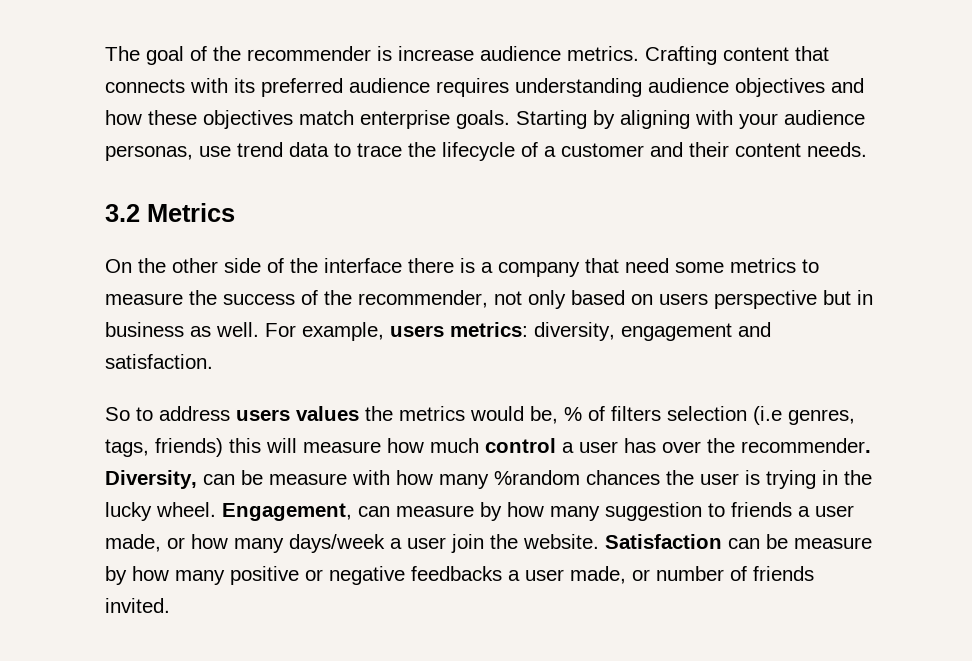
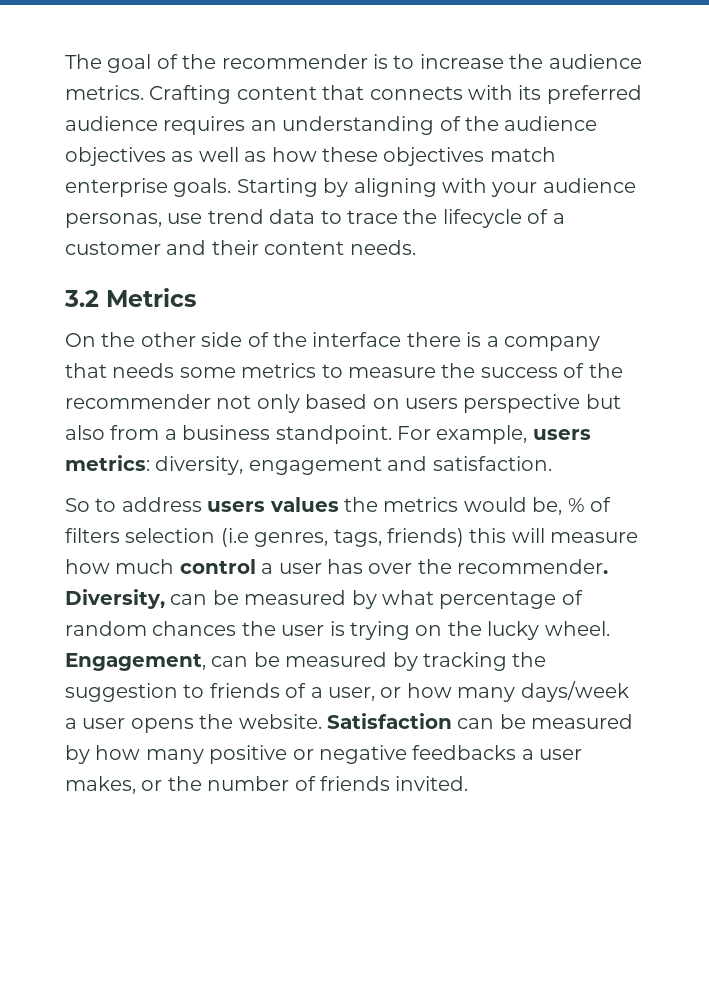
[398,46,474,61] increase -> [393,54,544,69] to increase the
[515,78,864,97] understanding audience objectives and -> [250,116,598,135] [65,147,267,166] an understanding of the audience objectives as well as
[625,258,669,273] need -> [112,363,175,378] needs
[358,290,488,308] recommender, -> [65,394,211,409] recommender
[857,290,873,305] [105,322,259,337] in business as well. -> [65,425,392,444] also from a business standpoint.
[269,470,580,489] measure with how many %random -> [244,590,583,609] [65,621,147,636] measured by what percentage of random
[822,470,838,485] in -> [415,625,443,636] on
[396,502,854,521] [105,534,161,552] measure by how many suggestion to friends a user made, -> [253,652,547,671] [65,683,375,702] be measured by tracking the suggestion to friends of a user,
[451,534,484,553] join -> [130,718,194,733] opens
[794,537,872,549] measure -> [531,714,634,729] measured
[570,566,650,584] made, or -> [65,776,202,794] makes, or the

